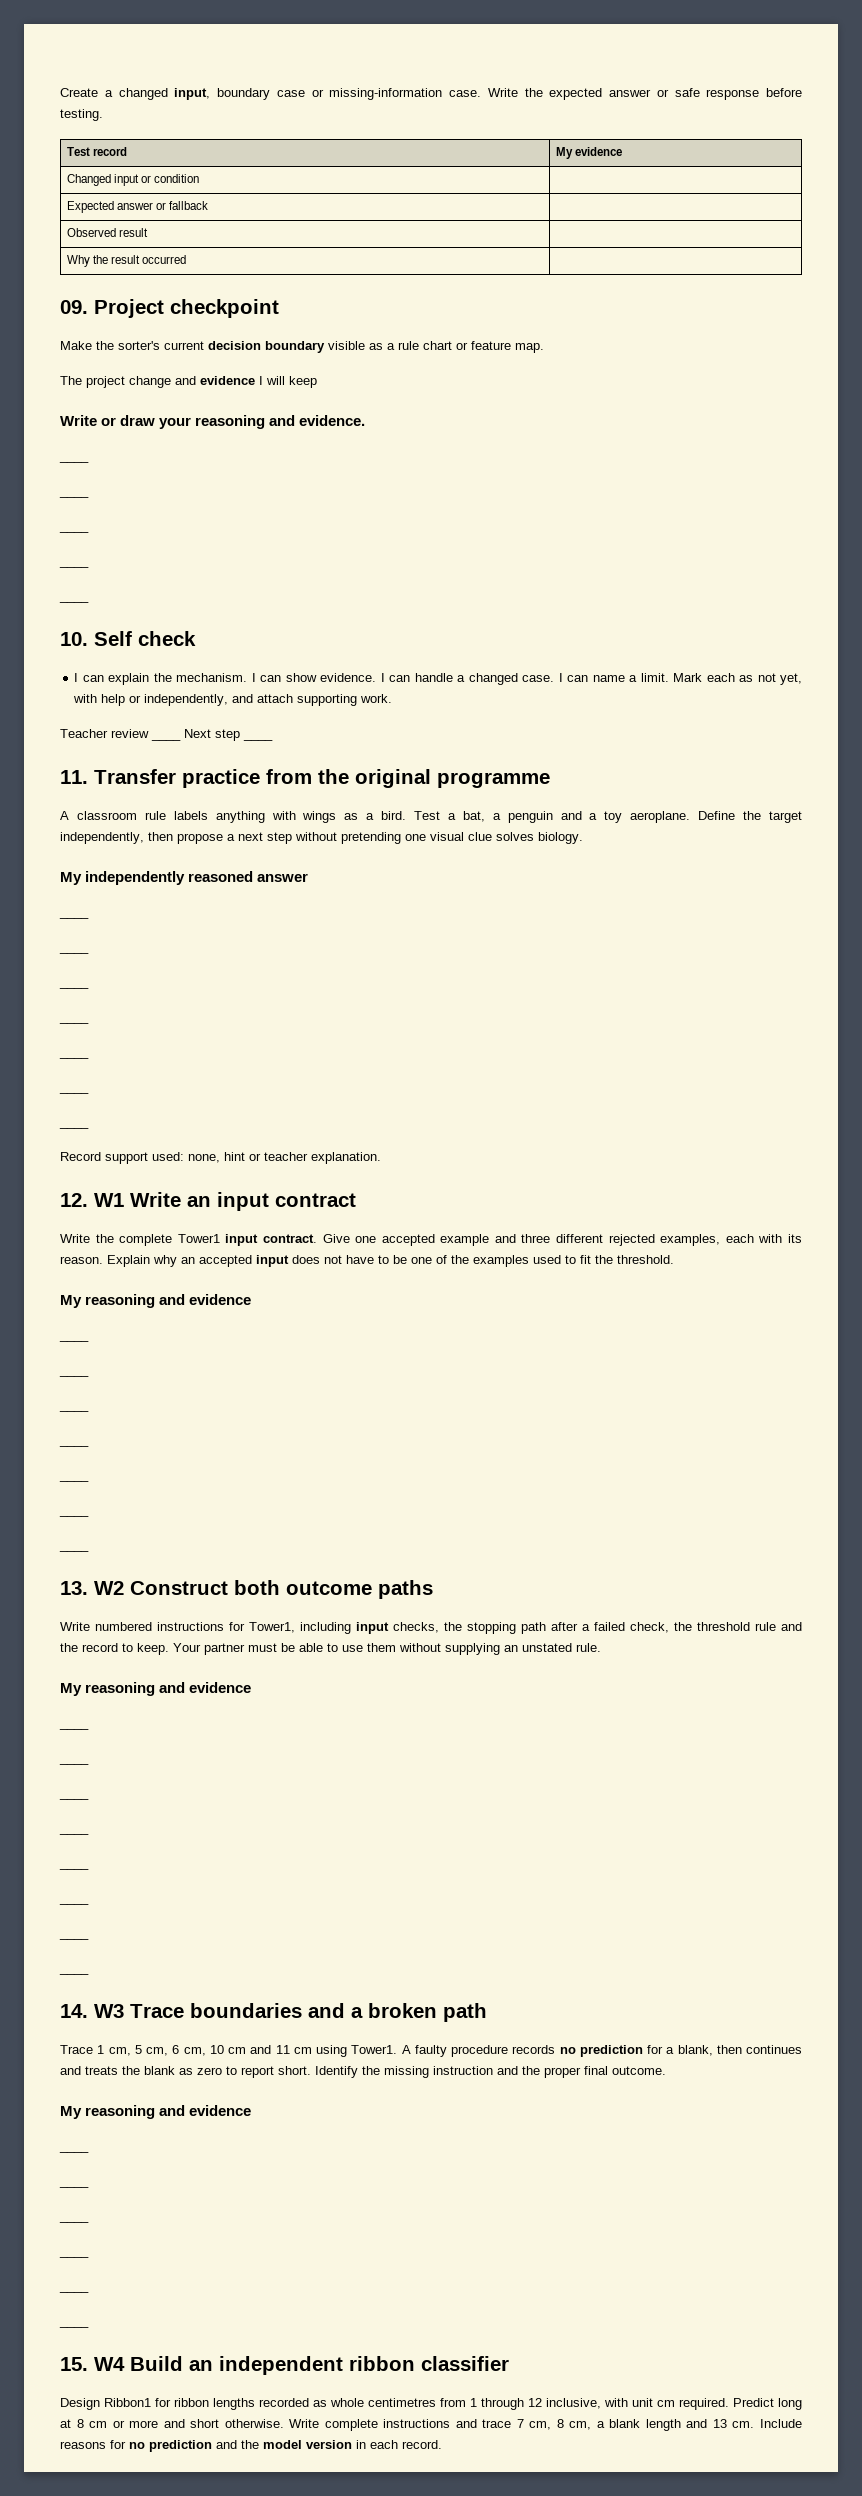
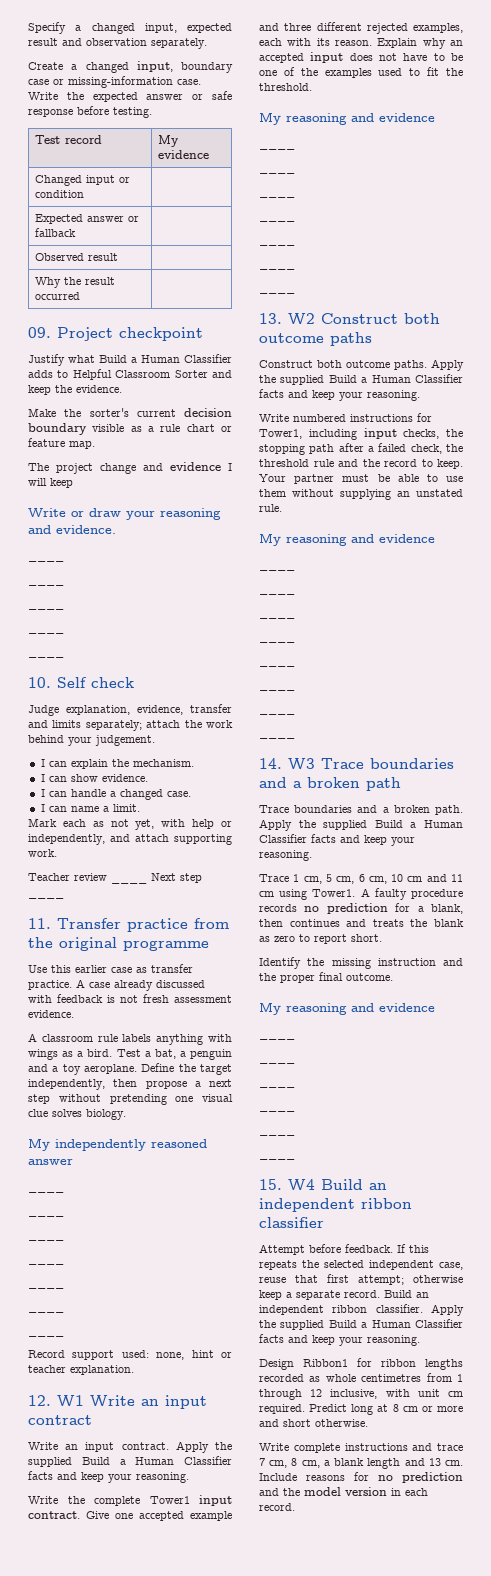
(60, 92) none -> [28,22,232,34] [28,38,207,49] Specify a changed input, expected result and observation separately. //
(279, 308) none -> [28,354,232,366] [28,369,232,380] [28,385,122,395] // Justify what Build a Human Classifier adds to Helpful Classroom Sorter and keep the evidence.
(196, 638) none -> [28,704,232,716] [28,720,233,731] [28,735,155,746] // Judge explanation, evidence, transfer and limits separately; attach the work behind your judgement.
(248, 677) none -> (194, 763) //
(377, 677) none -> (148, 778) //
(555, 678) none -> (191, 794) //
(669, 677) none -> (140, 808) //
(550, 780) none -> [28,964,193,973] [28,979,205,991] [28,994,232,1003] [28,1010,74,1018] // Use this earlier case as transfer practice. A case already discussed with feedback is not fresh assessment evidence.
(356, 1200) none -> [28,1441,232,1453] [28,1456,232,1467] [28,1471,189,1483] // Write an input contract. Apply the supplied Build a Human Classifier facts and keep your reasoning.
(433, 1589) none -> [259,359,464,371] [259,374,463,385] [259,389,420,401] // Construct both outcome paths. Apply the supplied Build a Human Classifier facts and keep your reasoning.
(487, 2012) none -> [259,805,463,815] [259,819,463,831] [259,834,415,846] [259,850,312,861] // Trace boundaries and a broken path. Apply the supplied Build a Human Classifier facts and keep your reasoning.
(311, 2070) none -> (382, 938) //
(509, 2363) none -> [259,1244,429,1255] [259,1260,463,1270] [259,1274,463,1285] [259,1290,429,1300] [259,1304,464,1316] [259,1319,463,1330] [259,1334,420,1346] // Attempt before feedback. If this repeats the selected independent case, reuse that first attempt; otherwise keep a separate record. Build an independent ribbon classifier. Apply the supplied Build a Human Classifier facts and keep your reasoning.
(284, 2423) none -> (368, 1423) //

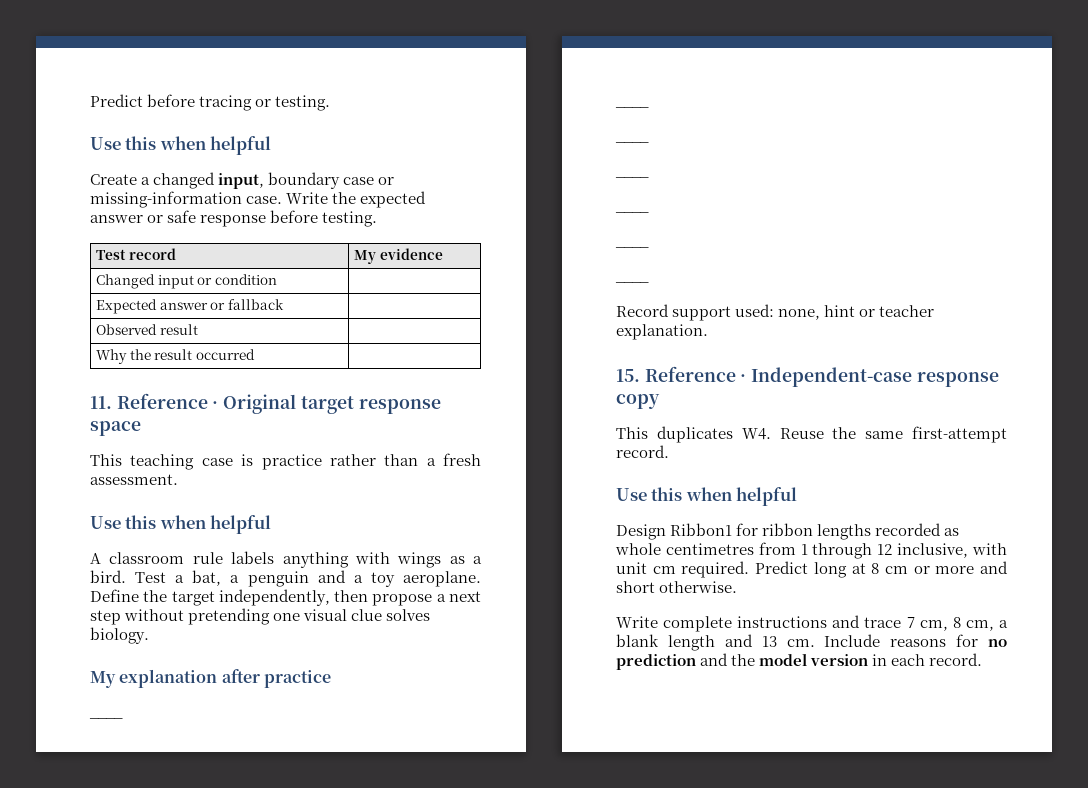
[28,22,232,34] [28,38,207,49] Specify a changed input, expected result and observation separately. -> [90,94,331,111] [90,136,272,155] Predict before tracing or testing. // Use this when helpful
[28,327,203,341] [28,354,232,366] [28,369,232,380] [28,385,122,395] [28,408,232,417] [28,423,232,435] [28,438,95,449] [28,462,232,474] [28,478,73,488] [28,508,221,520] [28,525,116,534] [28,559,64,562] [28,583,64,586] [28,607,64,610] [28,631,64,634] [28,655,64,658] [28,677,134,688] [28,704,232,716] [28,720,233,731] [28,735,155,746] [40,759,194,769] [40,774,148,782] [40,789,191,800] [40,804,140,812] [28,818,233,830] [28,834,232,845] [28,849,57,857] [28,873,107,881] [111,881,147,884] [151,873,202,883] [28,896,64,899] [28,918,229,932] [28,937,209,951] [28,964,193,973] [28,979,205,991] [28,994,232,1003] [28,1010,74,1018] 09. Project checkpoint // Justify what Build a Human Classifier adds to Helpful Classroom Sorter and keep the evidence. // Make the sorter's current decision boundary visible as a rule chart or feature map. // The project change and evidence I will keep // Write or draw your reasoning and evidence. // ____ // ____ // ____ // ____ // ____ // 10. Self check // Judge explanation, evidence, transfer and limits separately; attach the work behind your judgement. // I can explain the mechanism. // I can show evidence. // I can handle a changed case. // I can name a limit. // Mark each as not yet, with help or independently, and attach supporting work. // Teacher review ____ Next step ____ // 11. Transfer practice from the original programme // Use this earlier case as transfer practice. A case already discussed with feedback is not fresh assessment evidence. -> [90,393,441,414] [90,421,141,436] [90,453,481,470] [90,474,178,485] [90,515,272,534] 11. Reference · Original target response space // This teaching case is practice rather than a fresh assessment. // Use this when helpful
[55,1139,207,1151] [28,1159,73,1165] independently reasoned answer -> [119,669,331,688] explanation after practice
[28,1395,207,1409] [28,1415,92,1425] [28,1441,232,1453] [28,1456,232,1467] [28,1471,189,1483] [28,1495,232,1506] [28,1511,232,1521] [259,22,463,34] [259,38,463,49] [259,52,463,63] [259,67,463,78] [259,83,312,91] [259,112,435,125] [259,147,295,150] [259,171,295,174] [259,195,295,198] [259,219,295,222] [259,243,295,246] [259,267,295,270] [259,291,295,294] [259,313,440,325] [259,332,372,346] [259,359,464,371] [259,374,463,385] [259,389,420,401] [259,413,432,422] [259,428,463,440] [259,443,463,455] [259,459,463,469] [259,474,463,484] [259,489,463,500] [259,504,282,512] [259,533,435,546] [259,568,295,571] [259,592,295,595] [259,616,295,619] [259,640,295,643] [259,664,295,667] [259,688,295,691] [259,712,295,715] [259,736,295,739] [259,758,454,770] [259,777,401,791] [259,805,463,815] [259,819,463,831] [259,834,415,846] [259,850,312,861] [259,874,463,884] [259,888,463,900] [259,903,463,914] [259,919,464,927] [259,934,382,944] [259,957,463,969] [259,972,393,983] [259,1002,435,1015] [259,1037,295,1040] [259,1061,295,1064] [259,1085,295,1088] [259,1109,295,1112] [259,1133,295,1136] [259,1157,295,1160] [259,1179,387,1191] [259,1198,412,1212] [259,1217,324,1228] [259,1244,429,1255] [259,1260,463,1270] [259,1274,463,1285] [259,1290,429,1300] [259,1304,464,1316] [259,1319,463,1330] [259,1334,420,1346] 12. W1 Write an input contract // Write an input contract. Apply the supplied Build a Human Classifier facts and keep your reasoning. // Write the complete Tower1 input contract. Give one accepted example and three different rejected examples, each with its reason. Explain why an accepted input does not have to be one of the examples used to fit the threshold. // My reasoning and evidence // ____ // ____ // ____ // ____ // ____ // ____ // ____ // 13. W2 Construct both outcome paths // Construct both outcome paths. Apply the supplied Build a Human Classifier facts and keep your reasoning. // Write numbered instructions for Tower1, including input checks, the stopping path after a failed check, the threshold rule and the record to keep. Your partner must be able to use them without supplying an unstated rule. // My reasoning and evidence // ____ // ____ // ____ // ____ // ____ // ____ // ____ // ____ // 14. W3 Trace boundaries and a broken path // Trace boundaries and a broken path. Apply the supplied Build a Human Classifier facts and keep your reasoning. // Trace 1 cm, 5 cm, 6 cm, 10 cm and 11 cm using Tower1. A faulty procedure records no prediction for a blank, then continues and treats the blank as zero to report short. // Identify the missing instruction and the proper final outcome. // My reasoning and evidence // ____ // ____ // ____ // ____ // ____ // ____ // 15. W4 Build an independent ribbon classifier // Attempt before feedback. If this repeats the selected independent case, reuse that first attempt; otherwise keep a separate record. Build an independent ribbon classifier. Apply the supplied Build a Human Classifier facts and keep your reasoning. -> [616,366,999,387] [616,394,660,409] [616,426,1007,443] [616,445,669,458] [616,487,798,506] 15. Reference · Independent-case response copy // This duplicates W4. Reuse the same first-attempt record. // Use this when helpful

